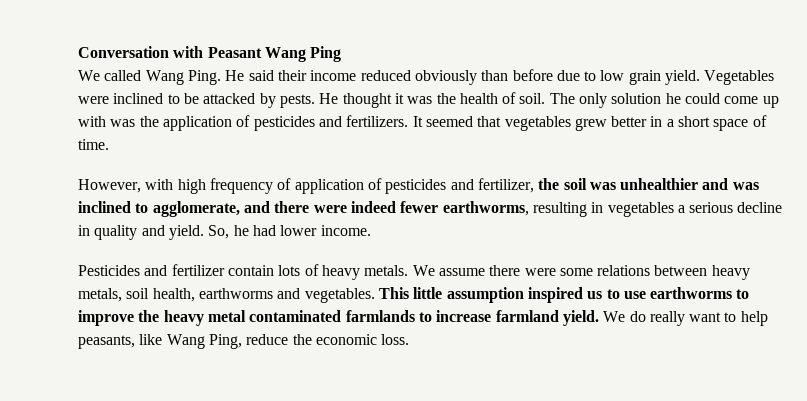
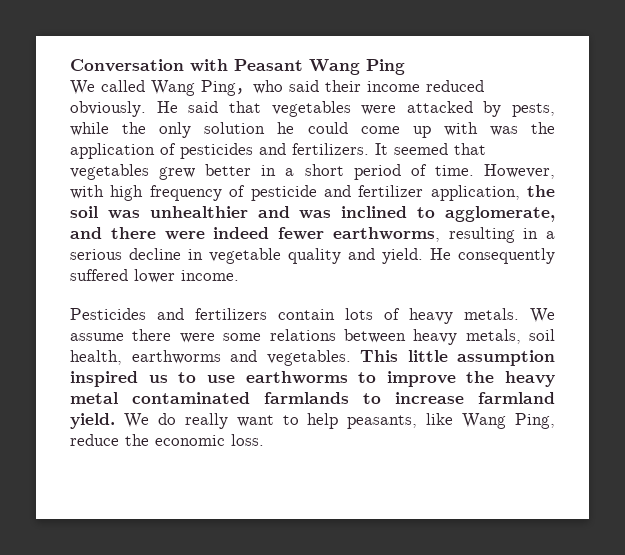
[187,70,245,85] Ping. He -> [201,80,283,96] Ping，who
[414,69,775,85] [78,92,575,108] obviously than before due to low grain yield. Vegetables were inclined to be attacked by pests. He thought it was the health of soil. The -> [70,101,555,117] [70,122,147,136] obviously. He said that vegetables were attacked by pests, while the
[713,119,749,131] space -> [353,164,401,180] period
(109, 144) // -> (474, 170) none
[294,178,534,194] application of pesticides and fertilizer, -> [250,185,520,201] pesticide and fertilizer application,
[607,202,674,217] vegetables -> (539, 233) none
(90, 230) none -> [209,248,281,264] vegetable
[208,225,276,239] So, he had -> [430,248,555,264] [70,269,128,281] He consequently suffered
[171,264,225,276] fertilizer -> [195,308,267,320] fertilizers

